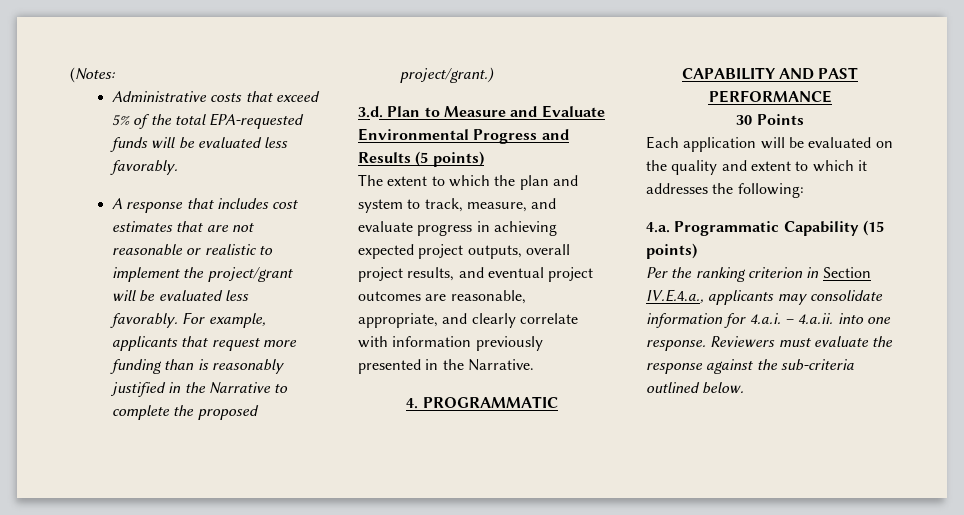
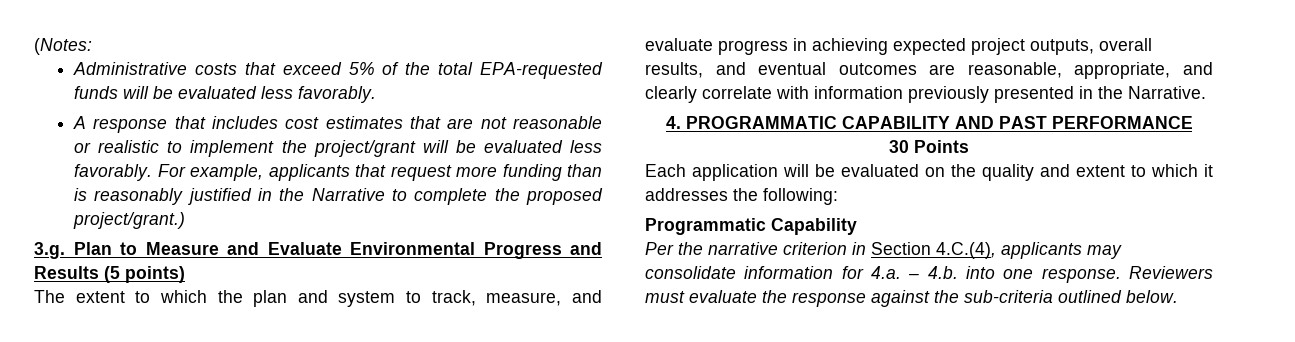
[358,106,383,118] 3.d. -> [34,242,65,259] 3.g.
[358,267,403,282] project -> (1152, 44) none
[548,267,594,282] project -> (827, 68) none
[646,222,670,233] 4.a. -> (838, 196) none
[862,220,884,236] [646,243,697,259] (15 points) -> (857, 226) none
[695,267,746,282] ranking -> [708,242,778,255] narrative
[646,289,704,303] IV.E.4.a., -> [936,242,996,259] 4.C.(4),
[749,313,834,324] 4.a.i. – 4.a.ii. -> [871,266,958,279] 4.a. – 4.b.

